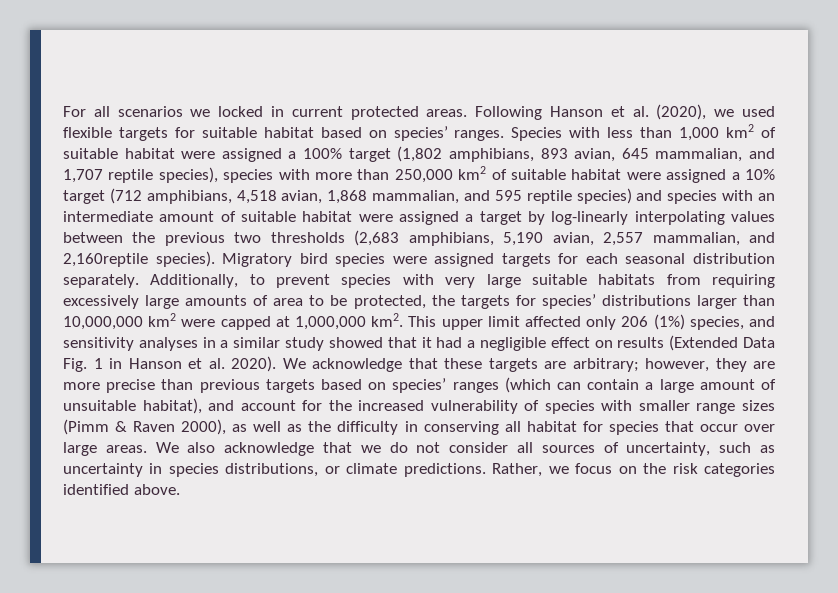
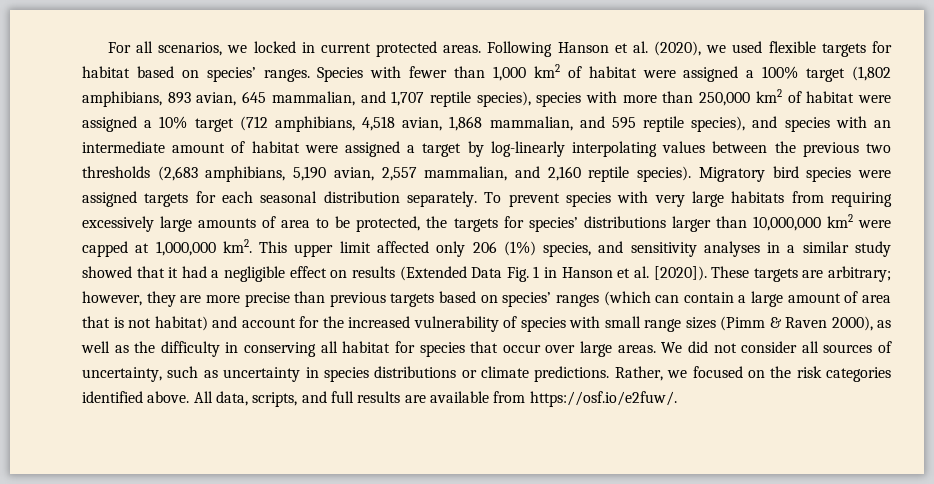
[117,106,183,117] scenarios -> [158,42,223,56] scenarios,
[201,127,257,138] suitable -> (893, 47) none
[607,127,634,138] less -> [409,66,448,78] fewer
[63,148,118,159] suitable -> (582, 72) none
[510,169,566,180] suitable -> (802, 97) none
[576,188,632,204] species) -> [691,116,746,132] species),
[241,211,296,222] suitable -> (246, 147) none
[63,253,148,267] 2,160reptile -> [547,166,630,182] 2,160 reptile
[150,274,265,288] Additionally, to -> [484,192,502,203] To
[531,274,587,285] suitable -> (725, 199) none
[231,356,482,372] 2020). We acknowledge that these -> [653,266,750,281] [2020]). These
[63,398,202,414] unsuitable habitat), -> [862,295,892,303] [82,316,208,331] area that is not habitat)
[638,400,690,411] smaller -> [604,316,641,328] small
[187,442,408,456] also acknowledge that we do -> [687,341,708,353] did
[225,463,319,477] distributions, -> [374,366,457,378] distributions
[575,463,613,474] focus -> [692,366,743,378] focused
(180, 489) none -> [193,391,677,407] All data, scripts, and full results are available from https://osf.io/e2fuw/.

